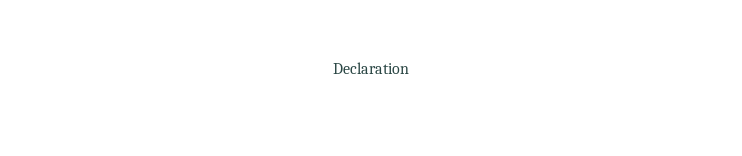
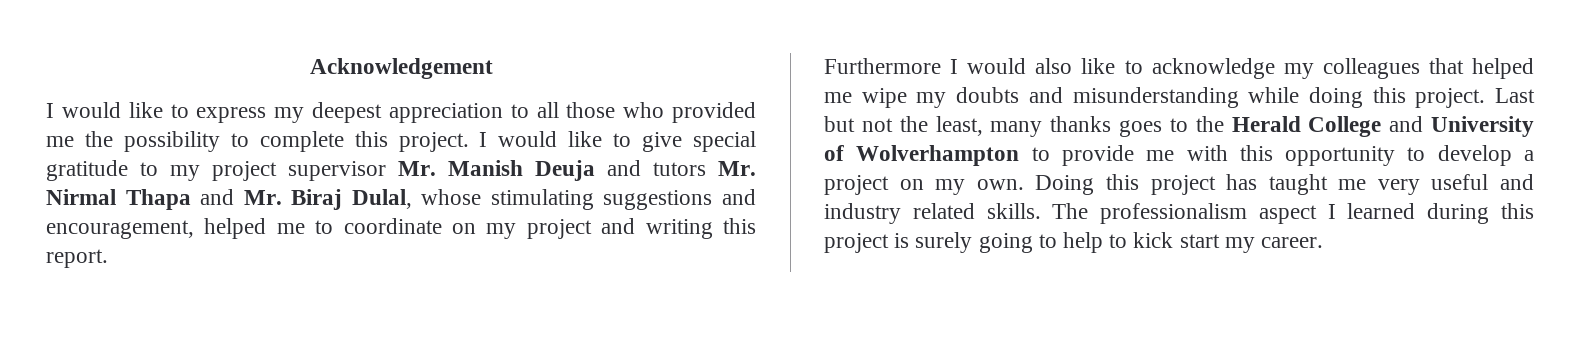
[333,62,409,74] Declaration -> [309,58,493,79] [46,102,756,123] [46,131,756,152] [46,160,756,181] [46,189,756,210] [46,218,756,239] [46,249,108,268] [824,58,1534,79] [824,87,1535,108] [824,116,1534,137] [824,145,1534,166] [824,174,1534,195] [824,203,1534,224] [824,232,1324,253] Acknowledgement // I would like to express my deepest appreciation to all those who provided me the possibility to complete this project. I would like to give special gratitude to my project supervisor Mr. Manish Deuja and tutors Mr. Nirmal Thapa and Mr. Biraj Dulal, whose stimulating suggestions and encouragement, helped me to coordinate on my project and writing this report. // Furthermore I would also like to acknowledge my colleagues that helped me wipe my doubts and misunderstanding while doing this project. Last but not the least, many thanks goes to the Herald College and University of Wolverhampton to provide me with this opportunity to develop a project on my own. Doing this project has taught me very useful and industry related skills. The professionalism aspect I learned during this project is surely going to help to kick start my career.

